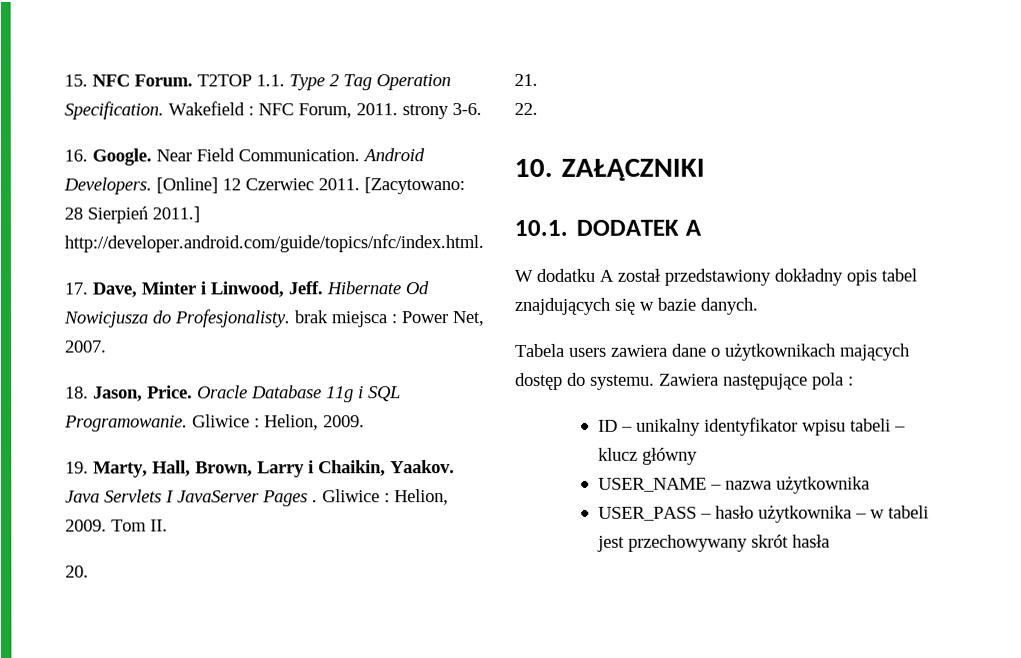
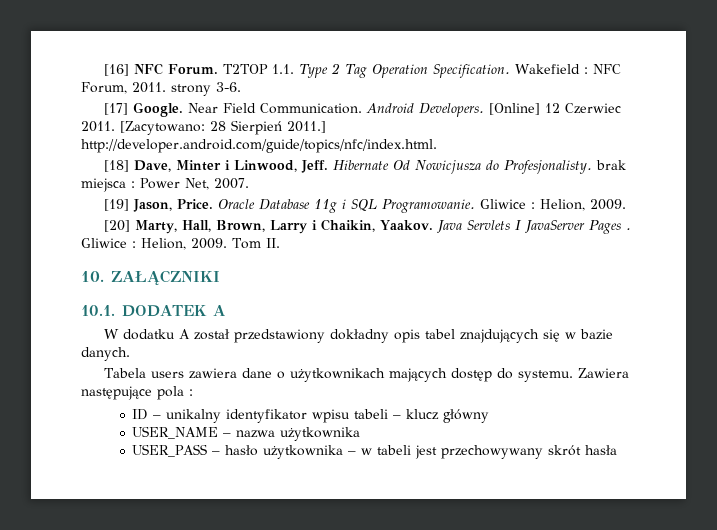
[64,74,88,87] 15. -> [103,64,129,76] [16]
[64,149,88,162] 16. -> [103,103,128,115] [17]
[64,282,88,295] 17. -> [103,160,129,172] [18]
[65,386,89,399] 18. -> [103,199,129,211] [19]
[65,461,89,474] 19. -> [103,220,130,232] [20]
[65,565,89,578] [514,73,538,86] [514,102,538,115] // 20. // 21. // 22. -> (280, 243) none

